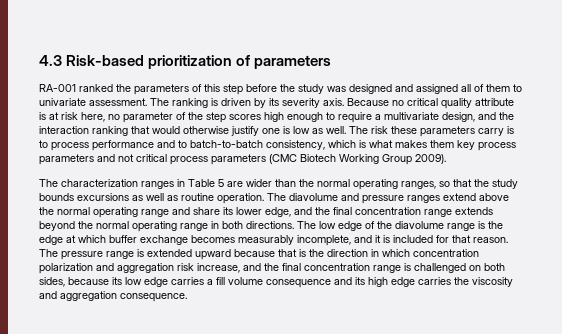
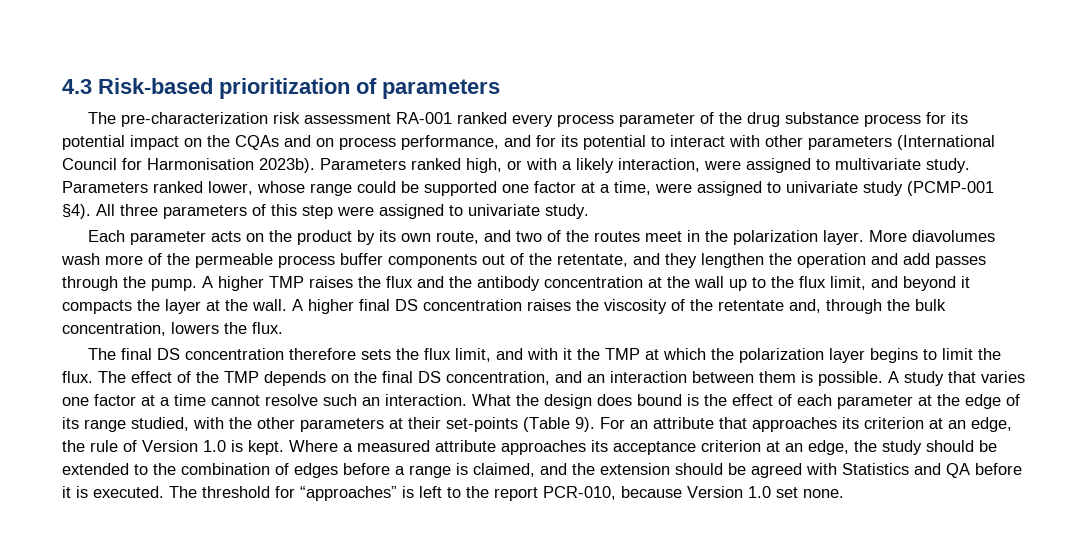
[39,84,522,95] [39,98,514,109] [39,112,514,123] [39,126,514,137] [39,140,516,151] [39,154,446,165] [39,179,518,190] [39,193,509,204] [39,207,493,218] [39,221,503,232] [39,235,508,246] [39,249,479,260] [39,263,505,274] [39,277,513,288] [39,291,187,302] RA-001 ranked the parameters of this step before the study was designed and assigned all of them to univariate assessment. The ranking is driven by its severity axis. Because no critical quality attribute is at risk here, no parameter of the step scores high enough to require a multivariate design, and the interaction ranking that would otherwise justify one is low as well. The risk these parameters carry is to process performance and to batch-to-batch consistency, which is what makes them key process parameters and not critical process parameters (CMC Biotech Working Group 2009). // The characterization ranges in Table 5 are wider than the normal operating ranges, so that the study bounds excursions as well as routine operation. The diavolume and pressure ranges extend above the normal operating range and share its lower edge, and the final concentration range extends beyond the normal operating range in both directions. The low edge of the diavolume range is the edge at which buffer exchange becomes measurably incomplete, and it is included for that reason. The pressure range is extended upward because that is the direction in which concentration polarization and aggregation risk increase, and the final concentration range is challenged on both sides, because its low edge carries a fill volume consequence and its high edge carries the viscosity and aggregation consequence. -> [87,112,968,127] [62,135,995,150] [62,158,970,173] [62,181,994,196] [62,204,589,219] [87,230,995,245] [61,253,986,268] [62,276,970,291] [62,299,946,314] [62,322,283,336] [87,348,1001,363] [62,371,1025,386] [62,394,1020,409] [62,417,1012,432] [62,440,997,455] [62,463,1022,478] [62,486,844,501] The pre-characterization risk assessment RA-001 ranked every process parameter of the drug substance process for its potential impact on the CQAs and on process performance, and for its potential to interact with other parameters (International Council for Harmonisation 2023b). Parameters ranked high, or with a likely interaction, were assigned to multivariate study. Parameters ranked lower, whose range could be supported one factor at a time, were assigned to univariate study (PCMP-001 §4). All three parameters of this step were assigned to univariate study. // Each parameter acts on the product by its own route, and two of the routes meet in the polarization layer. More diavolumes wash more of the permeable process buffer components out of the retentate, and they lengthen the operation and add passes through the pump. A higher TMP raises the flux and the antibody concentration at the wall up to the flux limit, and beyond it compacts the layer at the wall. A higher final DS concentration raises the viscosity of the retentate and, through the bulk concentration, lowers the flux. // The final DS concentration therefore sets the flux limit, and with it the TMP at which the polarization layer begins to limit the flux. The effect of the TMP depends on the final DS concentration, and an interaction between them is possible. A study that varies one factor at a time cannot resolve such an interaction. What the design does bound is the effect of each parameter at the edge of its range studied, with the other parameters at their set-points (Table 9). For an attribute that approaches its criterion at an edge, the rule of Version 1.0 is kept. Where a measured attribute approaches its acceptance criterion at an edge, the study should be extended to the combination of edges before a range is claimed, and the extension should be agreed with Statistics and QA before it is executed. The threshold for “approaches” is left to the report PCR-010, because Version 1.0 set none.

